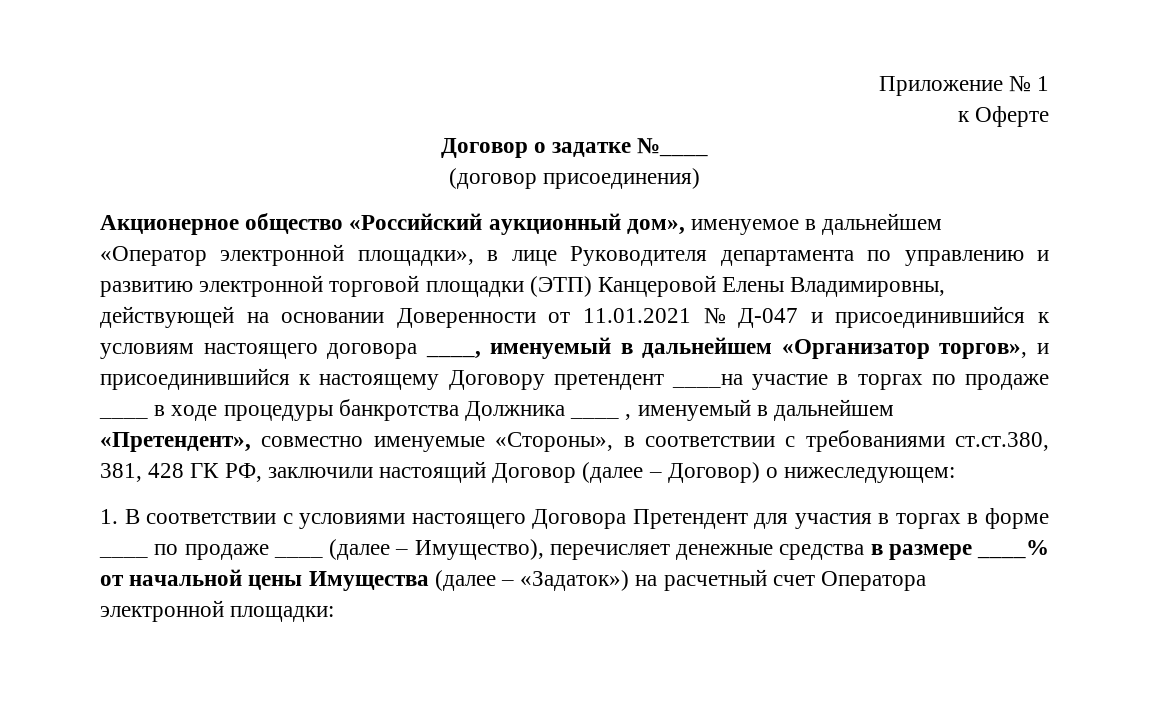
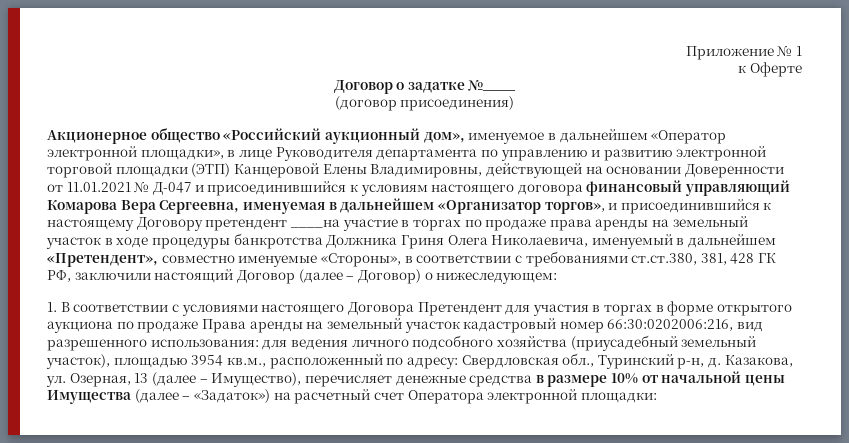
[425,337,612,359] ____, именуемый -> [586,180,791,196] [47,200,325,214] финансовый управляющий Комарова Вера Сергеевна, именуемая
[99,416,148,419] ____ -> [549,216,748,231] [46,237,101,249] права аренды на земельный участок
[570,414,632,420] ____ , -> [400,235,589,249] Гриня Олега Николаевича,
[99,555,148,558] [154,544,323,560] ____ по продаже ____ -> [717,304,793,316] [47,318,764,333] [47,335,757,351] [46,353,793,369] [46,373,149,387] открытого аукциона по продаже Права аренды на земельный участок кадастровый номер 66:30:0202006:216, вид разрешенного использования: для ведения личного подсобного хозяйства (приусадебный земельный участок), площадью 3954 кв.м., расположенный по адресу: Свердловская обл., Туринский р-н, д. Казакова, ул. Озерная, 13
[977,540,1049,559] ____% -> [611,373,639,384] 10%

